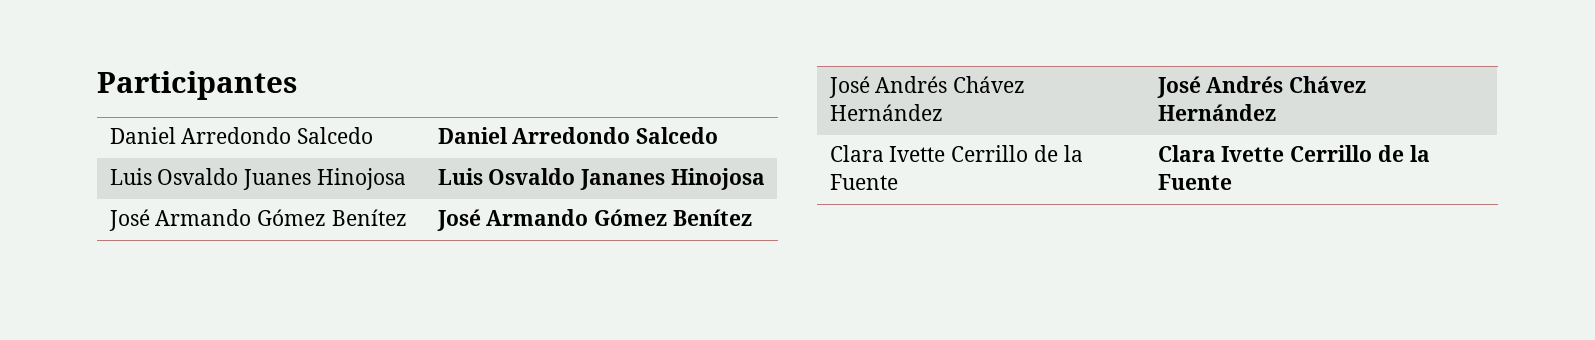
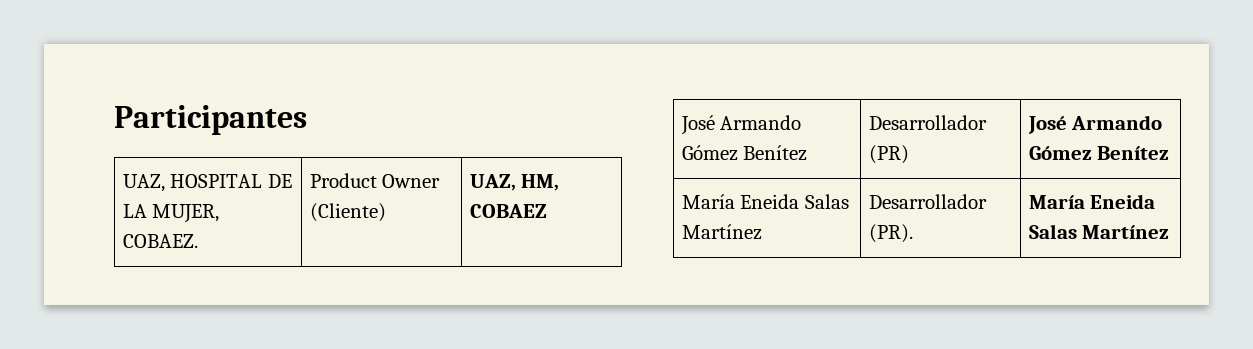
[109,127,374,144] [437,127,719,144] [109,168,406,190] [437,168,765,190] [108,209,407,231] Daniel Arredondo Salcedo | Daniel Arredondo Salcedo // Luis Osvaldo Juanes Hinojosa | Luis Osvaldo Jananes Hinojosa // José Armando Gómez Benítez -> [122,174,292,192] [122,204,220,223] [122,234,198,248] [309,173,441,188] [309,203,386,222] [469,174,560,191] [469,204,547,218] [680,115,802,135] [681,145,808,161] [868,115,987,130] [868,145,909,164] UAZ, HOSPITAL DE LA MUJER, COBAEZ. | Product Owner (Cliente) | UAZ, HM, COBAEZ // José Armando Gómez Benítez | Desarrollador (PR)
[828,76,1026,98] [829,104,943,121] [1156,76,1367,98] [1157,104,1276,121] [829,145,1083,162] [829,174,898,190] [1157,145,1430,162] [1157,174,1232,190] José Andrés Chávez Hernández | José Andrés Chávez Hernández // Clara Ivette Cerrillo de la Fuente | Clara Ivette Cerrillo de la Fuente -> [681,194,849,209] [681,224,762,240] [868,194,987,209] [868,224,913,243] [1028,194,1156,209] [1028,224,1170,239] María Eneida Salas Martínez | Desarrollador (PR). | María Eneida Salas Martínez

